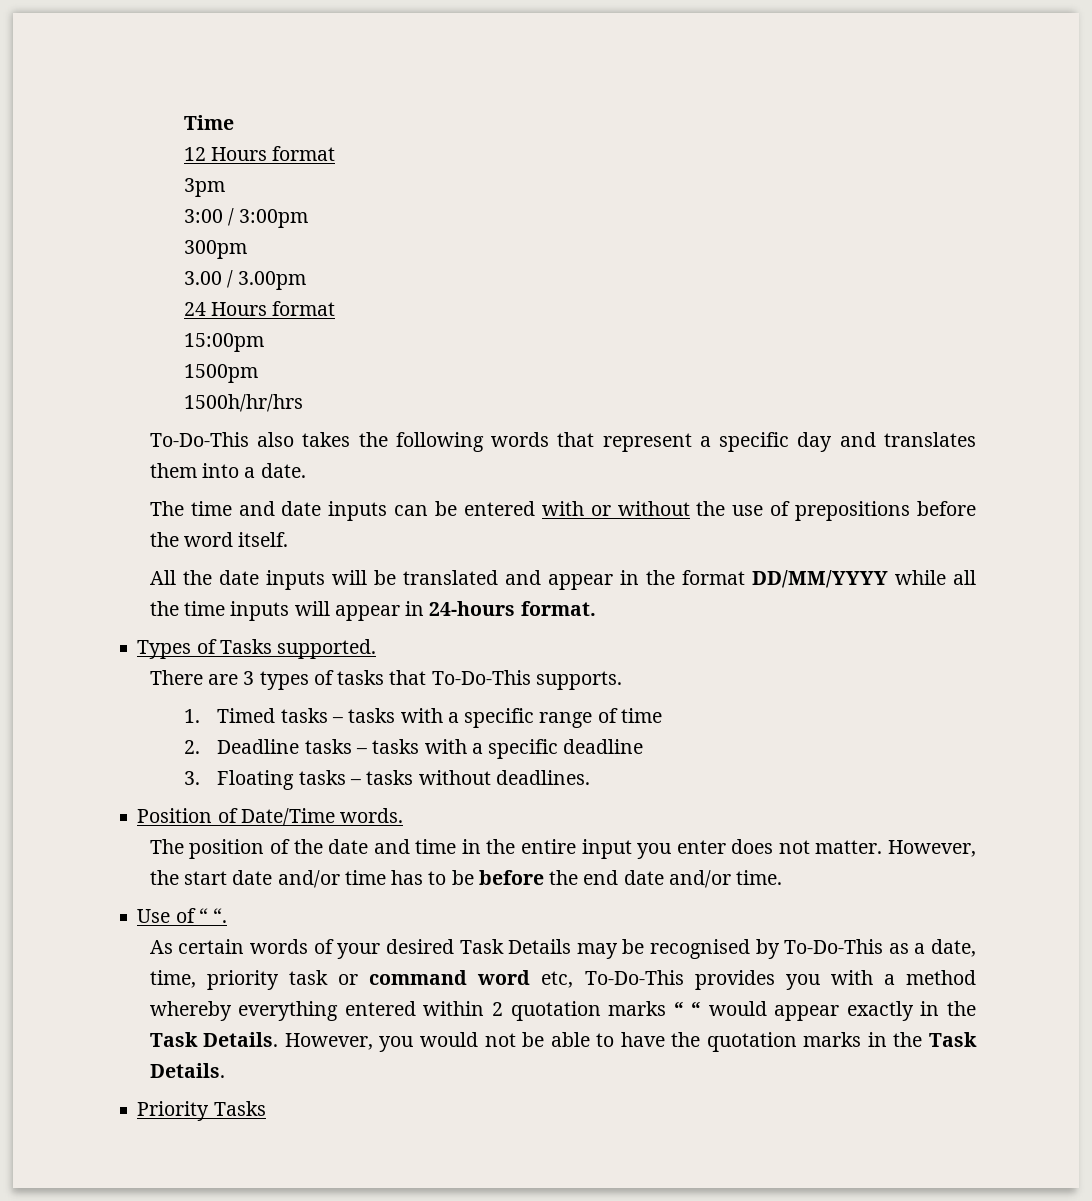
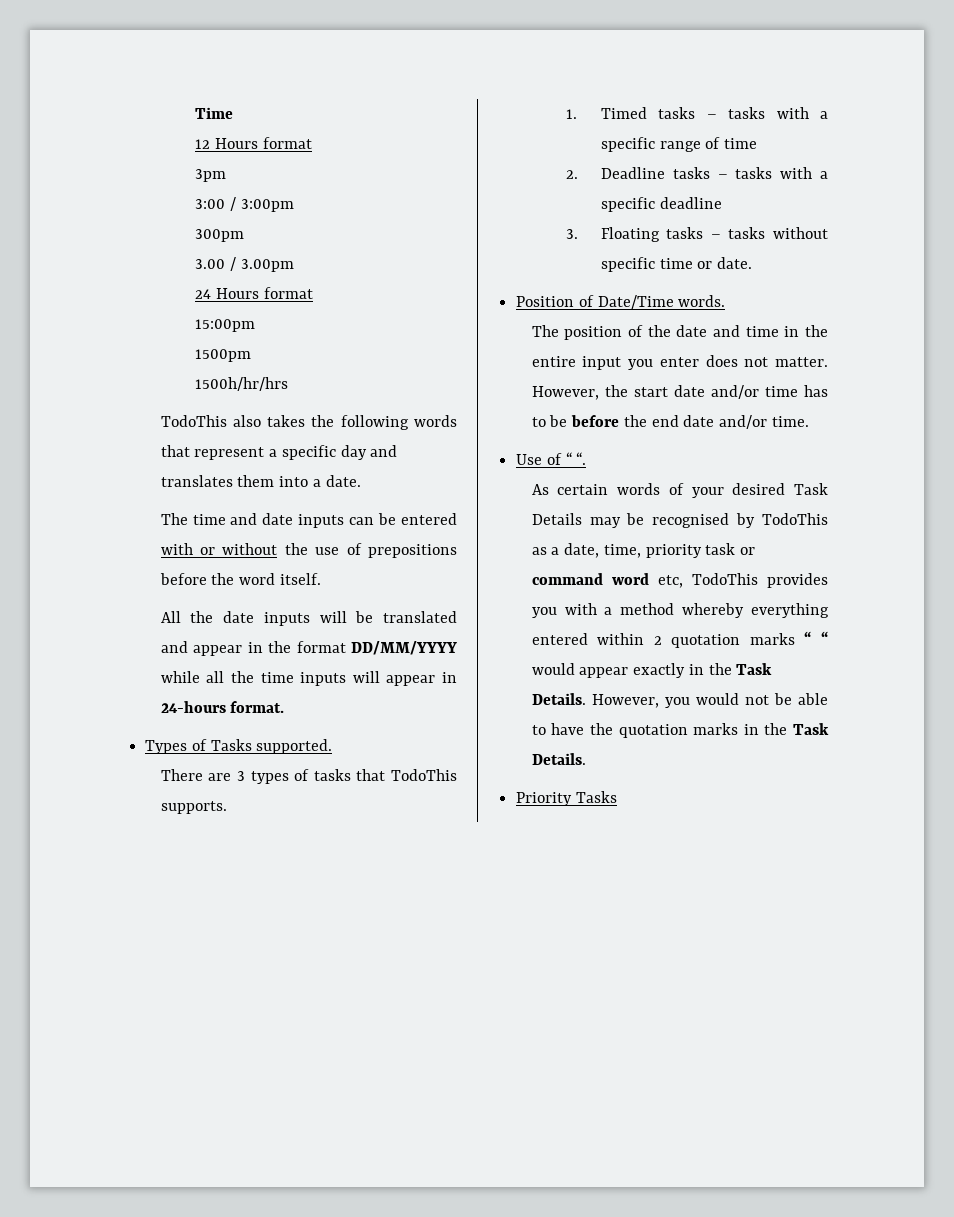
[149,432,249,447] To-Do-This -> [160,415,227,427] TodoThis
[431,670,531,685] To-Do-This -> [391,769,458,781] TodoThis
[495,770,590,785] deadlines. -> [600,257,753,272] specific time or date.
[784,939,884,954] To-Do-This -> [762,513,828,525] TodoThis
[584,970,684,985] To-Do-This -> [691,573,758,585] TodoThis

